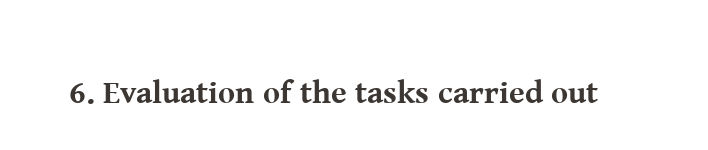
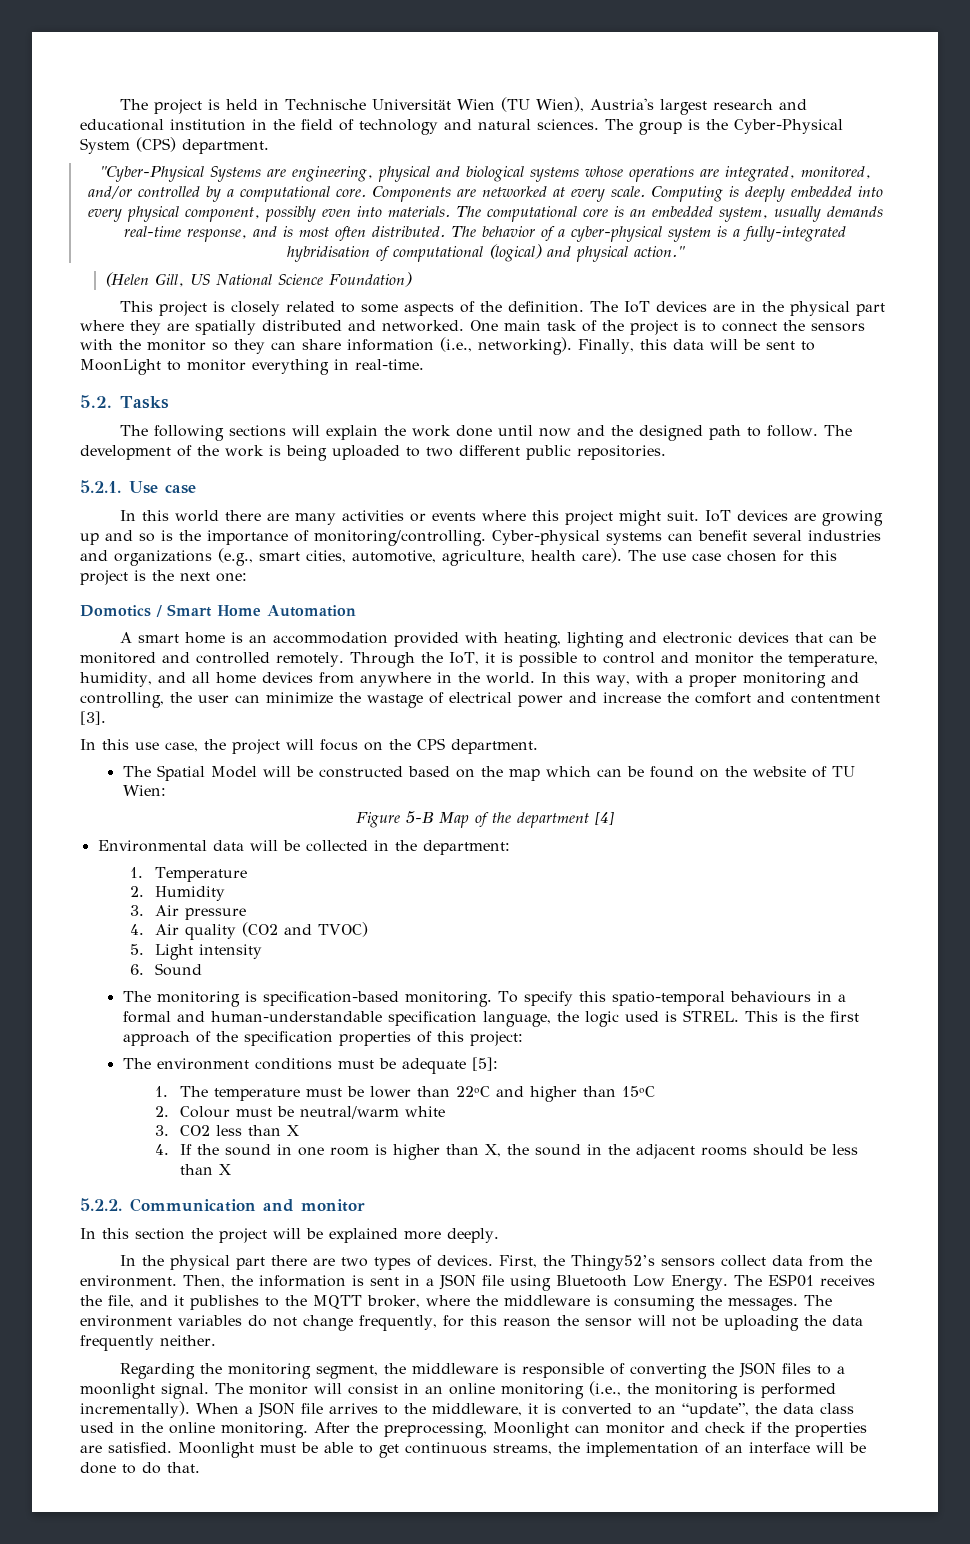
[68,79,599,104] 6. Evaluation of the tasks carried out -> [119,97,807,115] [80,119,843,135] [80,137,269,154] [99,166,871,182] [87,186,883,202] [87,206,883,222] [124,226,846,242] [286,244,685,262] [105,272,413,287] [119,301,885,316] [80,320,865,335] [80,337,815,355] [80,359,424,375] [80,395,169,409] [119,425,852,441] [80,445,666,461] [80,480,196,494] [119,510,883,526] [80,530,881,546] [80,548,837,566] [80,570,247,585] [80,604,356,617] [119,632,876,648] [80,652,878,668] [80,672,859,688] [80,692,880,708] [80,711,106,725] [80,738,538,754] [122,765,855,781] [122,785,166,796] [356,811,614,828] [97,840,510,855] [130,867,248,882] [130,886,226,901] [130,905,247,920] [130,922,369,940] [130,944,263,960] [130,963,203,976] [122,991,846,1007] [122,1010,859,1027] [122,1031,523,1046] [122,1057,498,1074] [155,1086,656,1102] [155,1106,446,1119] [155,1125,300,1136] [155,1144,859,1160] [180,1164,232,1175] [80,1198,365,1212] [80,1228,499,1243] [119,1255,872,1271] [80,1274,875,1291] [80,1295,832,1311] [80,1315,863,1331] [80,1335,216,1351] [119,1362,845,1379] [80,1381,836,1399] [80,1401,854,1418] [80,1422,867,1438] [80,1442,866,1458] [80,1462,200,1474] The project is held in Technische Universität Wien (TU Wien), Austria's largest research and educational institution in the field of technology and natural sciences. The group is the Cyber-Physical System (CPS) department. // "Cyber-Physical Systems are engineering, physical and biological systems whose operations are integrated, monitored, and/or controlled by a computational core. Components are networked at every scale. Computing is deeply embedded into every physical component, possibly even into materials. The computational core is an embedded system, usually demands real-time response, and is most often distributed. The behavior of a cyber-physical system is a fully-integrated hybridisation of computational (logical) and physical action." // (Helen Gill, US National Science Foundation) // This project is closely related to some aspects of the definition. The IoT devices are in the physical part where they are spatially distributed and networked. One main task of the project is to connect the sensors with the monitor so they can share information (i.e., networking). Finally, this data will be sent to MoonLight to monitor everything in real-time. // 5.2. Tasks // The following sections will explain the work done until now and the designed path to follow. The development of the work is being uploaded to two different public repositories. // 5.2.1. Use case // In this world there are many activities or events where this project might suit. IoT devices are growing up and so is the importance of monitoring/controlling. Cyber-physical systems can benefit several industries and organizations (e.g., smart cities, automotive, agriculture, health care). The use case chosen for this project is the next one: // Domotics / Smart Home Automation // A smart home is an accommodation provided with heating, lighting and electronic devices that can be monitored and controlled remotely. Through the IoT, it is possible to control and monitor the temperature, humidity, and all home devices from anywhere in the world. In this way, with a proper monitoring and controlling, the user can minimize the wastage of electrical power and increase the comfort and contentment [3]. // In this use case, the project will focus on the CPS department. // The Spatial Model will be constructed based on the map which can be found on the website of TU Wien: // Figure 5-B Map of the department [4] // Environmental data will be collected in the department: // 1. Temperature // 2. Humidity // 3. Air pressure // 4. Air quality (CO2 and TVOC) // 5. Light intensity // 6. Sound // The monitoring is specification-based monitoring. To specify this spatio-temporal behaviours in a formal and human-understandable specification language, the logic used is STREL. This is the first approach of the specification properties of this project: // The environment conditions must be adequate [5]: // 1. The temperature must be lower than 22ºC and higher than 15ºC // 2. Colour must be neutral/warm white // 3. CO2 less than X // 4. If the sound in one room is higher than X, the sound in the adjacent rooms should be less than X // 5.2.2. Communication and monitor // In this section the project will be explained more deeply. // In the physical part there are two types of devices. First, the Thingy52’s sensors collect data from the environment. Then, the information is sent in a JSON file using Bluetooth Low Energy. The ESP01 receives the file, and it publishes to the MQTT broker, where the middleware is consuming the messages. The environment variables do not change frequently, for this reason the sensor will not be uploading the data frequently neither. // Regarding the monitoring segment, the middleware is responsible of converting the JSON files to a moonlight signal. The monitor will consist in an online monitoring (i.e., the monitoring is performed incrementally). When a JSON file arrives to the middleware, it is converted to an “update”, the data class used in the online monitoring. After the preprocessing, Moonlight can monitor and check if the properties are satisfied. Moonlight must be able to get continuous streams, the implementation of an interface will be done to do that.

